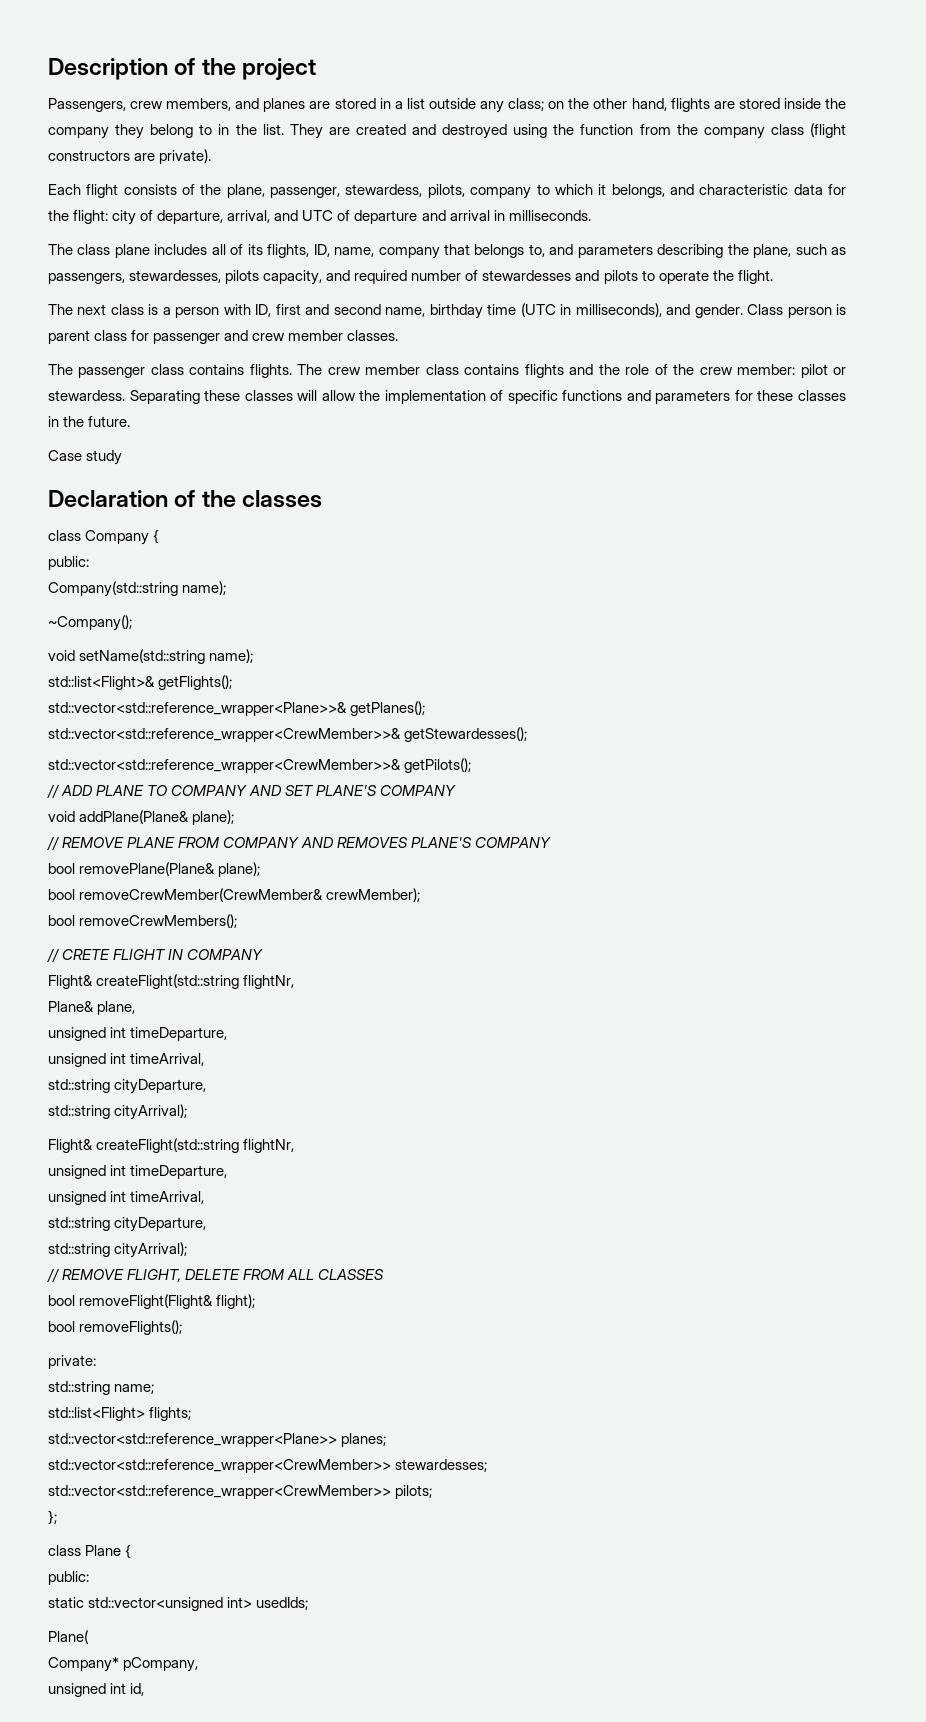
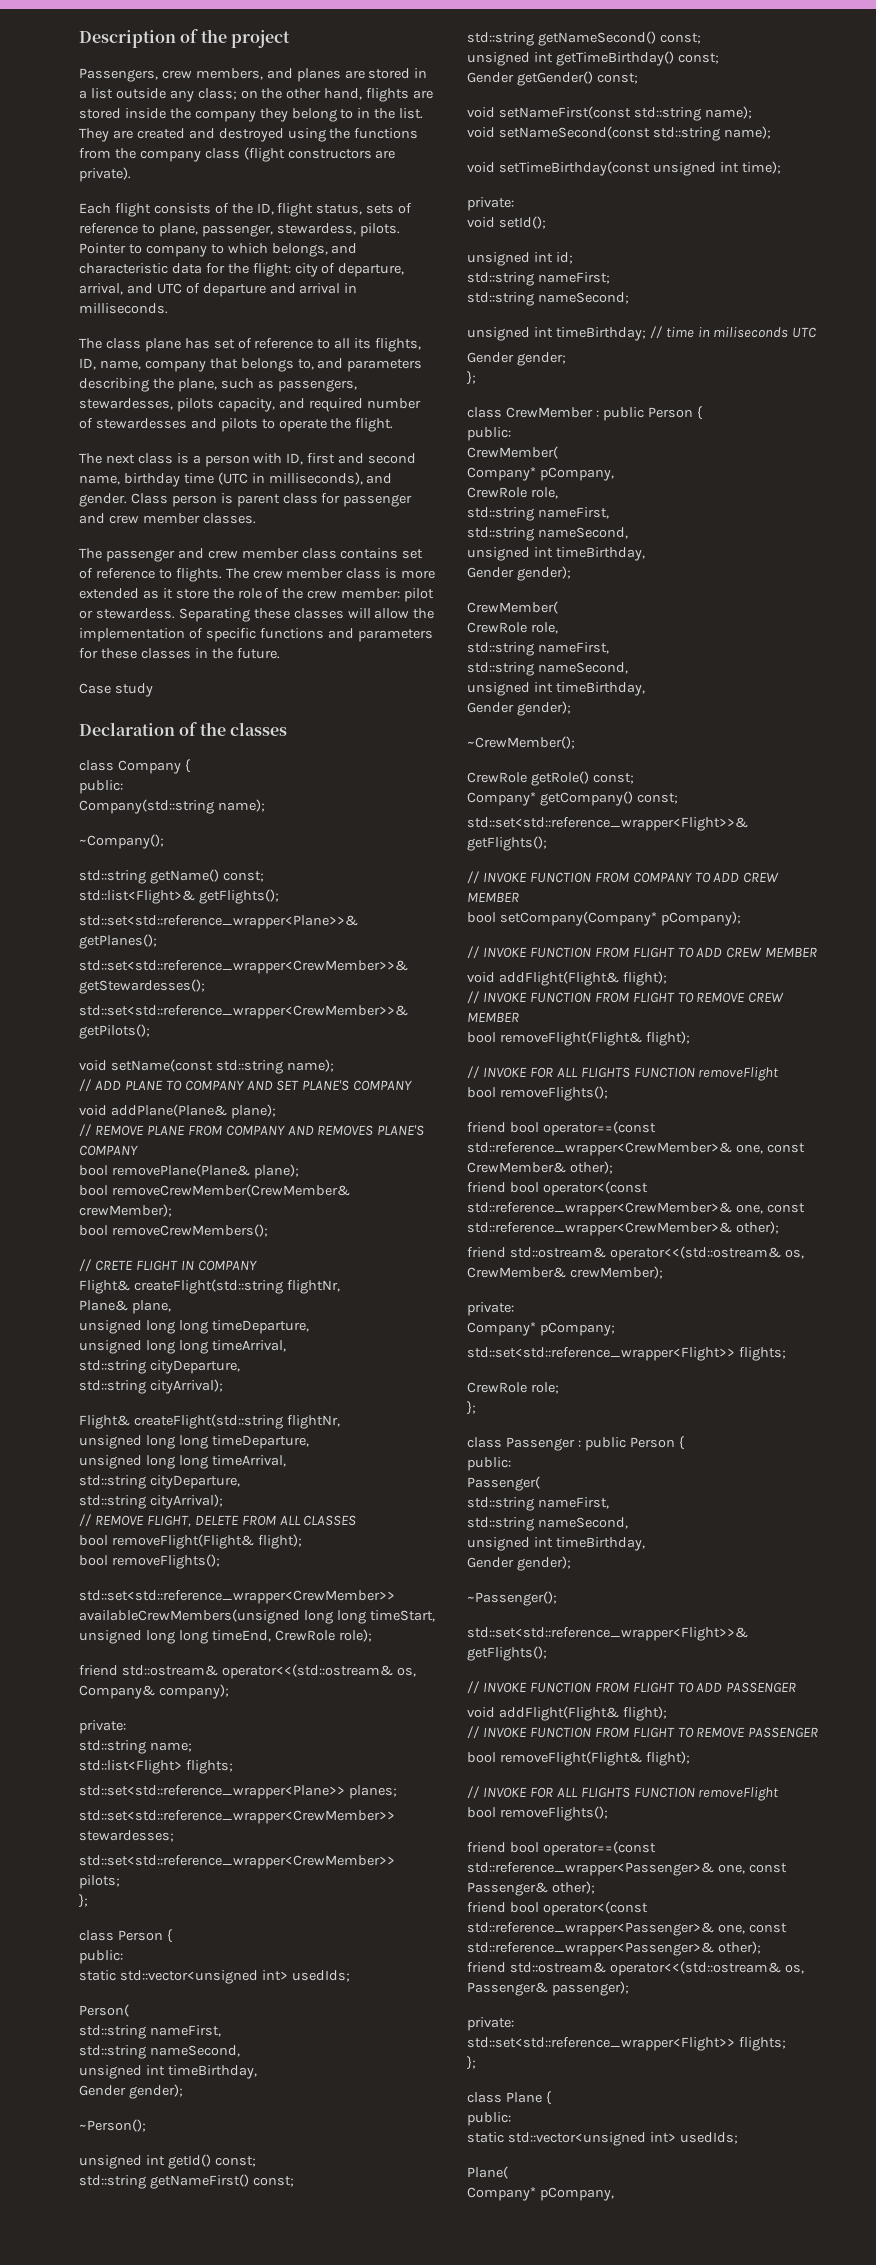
[580,124,634,135] function -> [354,128,419,139] functions
[226,184,465,198] plane, passenger, stewardess, pilots, -> [256,203,413,217] [79,223,400,237] [79,243,142,254] ID, flight status, sets of reference to plane, passenger, stewardess, pilots. Pointer to
[598,184,607,195] it -> (268, 248) none
[154,244,244,255] includes all of -> [184,338,351,349] has set of reference to all
[150,364,245,375] class contains -> [177,548,424,559] [79,568,172,579] and crew member class contains set of reference to
[464,364,594,378] contains flights and -> [385,568,436,579] [79,588,209,599] is more extended as it store
[48,649,254,664] void setName(std::string name); -> [79,869,264,884] std::string getName() const;
[48,702,347,716] std::vector<std::reference_wrapper<Plane>>& -> [79,915,358,929] std::set<std::reference_wrapper<Plane>>&
[48,728,401,742] std::vector<std::reference_wrapper<CrewMember>>& -> [79,960,408,974] std::set<std::reference_wrapper<CrewMember>>&
[48,759,401,773] std::vector<std::reference_wrapper<CrewMember>>& -> [79,1005,408,1019] std::set<std::reference_wrapper<CrewMember>>&
(472, 765) none -> [79,1059,334,1074] // void setName(const std::string name);
[110,1027,228,1041] [48,1053,127,1067] int timeDeparture, // unsigned int -> [145,1320,309,1334] [79,1340,208,1354] long long timeDeparture, // unsigned long long
[110,1165,228,1179] [48,1191,127,1205] int timeDeparture, // unsigned int -> [145,1435,309,1449] [79,1455,208,1469] long long timeDeparture, // unsigned long long
(183, 1327) none -> [79,1590,395,1604] [79,1609,435,1624] [79,1629,372,1644] [79,1664,416,1679] [79,1684,229,1699] // std::set<std::reference_wrapper<CrewMember>> availableCrewMembers(unsigned long long timeStart, unsigned long long timeEnd, CrewRole role); // friend std::ostream& operator<<(std::ostream& os, Company& company);
[48,1433,337,1447] std::vector<std::reference_wrapper<Plane>> -> [79,1785,345,1799] std::set<std::reference_wrapper<Plane>>
[48,1459,391,1473] std::vector<std::reference_wrapper<CrewMember>> -> [79,1810,395,1824] std::set<std::reference_wrapper<CrewMember>>
[48,1485,391,1499] std::vector<std::reference_wrapper<CrewMember>> -> [79,1855,395,1869] std::set<std::reference_wrapper<CrewMember>>
(57, 1517) none -> [79,1929,172,1943] [79,1950,123,1964] [79,1970,350,1984] [79,2004,129,2017] [79,2025,221,2039] [79,2045,240,2059] [79,2065,257,2079] [79,2084,183,2099] [79,2119,146,2132] [79,2154,256,2169] [79,2174,294,2189] [467,31,701,46] [467,51,719,66] [467,71,638,86] [467,106,752,121] [467,126,771,141] [467,161,781,176] [467,197,514,211] [467,216,546,229] [467,252,573,266] [467,272,610,286] [467,292,629,306] [467,326,818,341] [467,352,566,366] [467,371,476,385] [467,406,702,421] [467,427,511,441] [467,446,558,459] [467,467,614,481] [467,487,558,499] [467,507,609,521] [467,527,628,541] [467,547,645,561] [467,566,571,581] [467,601,558,614] [467,622,558,634] [467,642,609,656] [467,662,628,676] [467,682,645,696] [467,701,571,716] [467,736,575,749] [467,771,634,786] [467,791,678,806] [467,817,748,831] [467,836,547,851] [467,871,780,884] [467,892,519,902] [467,911,741,926] [467,946,818,959] [467,971,667,986] [467,991,785,1004] [467,1012,519,1022] [467,1031,690,1046] [467,1066,780,1081] [467,1086,608,1101] [467,1121,656,1136] [467,1142,805,1156] [467,1161,613,1174] [467,1181,648,1196] [467,1202,805,1216] [467,1221,779,1236] [467,1246,804,1261] [467,1266,663,1279] [467,1302,514,1316] [467,1322,615,1336] [467,1347,786,1361] [467,1382,559,1394] [467,1401,476,1415] [467,1436,684,1451] [467,1457,511,1471] [467,1476,540,1491] [467,1497,609,1511] [467,1517,628,1531] [467,1537,645,1551] [467,1556,571,1571] [467,1591,557,1606] [467,1627,748,1641] [467,1646,547,1661] [467,1681,797,1694] [467,1706,667,1721] [467,1726,819,1739] [467,1751,690,1766] [467,1786,780,1801] [467,1806,608,1821] [467,1841,656,1856] [467,1862,787,1876] [467,1881,595,1896] [467,1901,648,1916] [467,1922,787,1936] [467,1941,761,1956] [467,1961,804,1976] [467,1981,629,1996] [467,2017,514,2031] [467,2037,786,2051] [467,2056,476,2070] // class Person { // public: // static std::vector<unsigned int> usedIds; // Person( // std::string nameFirst, // std::string nameSecond, // unsigned int timeBirthday, // Gender gender); // ~Person(); // unsigned int getId() const; // std::string getNameFirst() const; // std::string getNameSecond() const; // unsigned int getTimeBirthday() const; // Gender getGender() const; // void setNameFirst(const std::string name); // void setNameSecond(const std::string name); // void setTimeBirthday(const unsigned int time); // private: // void setId(); // unsigned int id; // std::string nameFirst; // std::string nameSecond; // unsigned int timeBirthday; // time in miliseconds UTC // Gender gender; // }; // class CrewMember : public Person { // public: // CrewMember( // Company* pCompany, // CrewRole role, // std::string nameFirst, // std::string nameSecond, // unsigned int timeBirthday, // Gender gender); // CrewMember( // CrewRole role, // std::string nameFirst, // std::string nameSecond, // unsigned int timeBirthday, // Gender gender); // ~CrewMember(); // CrewRole getRole() const; // Company* getCompany() const; // std::set<std::reference_wrapper<Flight>>& getFlights(); // // INVOKE FUNCTION FROM COMPANY TO ADD CREW MEMBER // bool setCompany(Company* pCompany); // // INVOKE FUNCTION FROM FLIGHT TO ADD CREW MEMBER // void addFlight(Flight& flight); // // INVOKE FUNCTION FROM FLIGHT TO REMOVE CREW MEMBER // bool removeFlight(Flight& flight); // // INVOKE FOR ALL FLIGHTS FUNCTION removeFlight // bool removeFlights(); // friend bool operator==(const std::reference_wrapper<CrewMember>& one, const CrewMember& other); // friend bool operator<(const std::reference_wrapper<CrewMember>& one, const std::reference_wrapper<CrewMember>& other); // friend std::ostream& operator<<(std::ostream& os, CrewMember& crewMember); // private: // Company* pCompany; // std::set<std::reference_wrapper<Flight>> flights; // CrewRole role; // }; // class Passenger : public Person { // public: // Passenger( // std::string nameFirst, // std::string nameSecond, // unsigned int timeBirthday, // Gender gender); // ~Passenger(); // std::set<std::reference_wrapper<Flight>>& getFlights(); // // INVOKE FUNCTION FROM FLIGHT TO ADD PASSENGER // void addFlight(Flight& flight); // // INVOKE FUNCTION FROM FLIGHT TO REMOVE PASSENGER // bool removeFlight(Flight& flight); // // INVOKE FOR ALL FLIGHTS FUNCTION removeFlight // bool removeFlights(); // friend bool operator==(const std::reference_wrapper<Passenger>& one, const Passenger& other); // friend bool operator<(const std::reference_wrapper<Passenger>& one, const std::reference_wrapper<Passenger>& other); // friend std::ostream& operator<<(std::ostream& os, Passenger& passenger); // private: // std::set<std::reference_wrapper<Flight>> flights; // };
[48,1683,145,1697] // unsigned int id, -> (614, 2194) none

